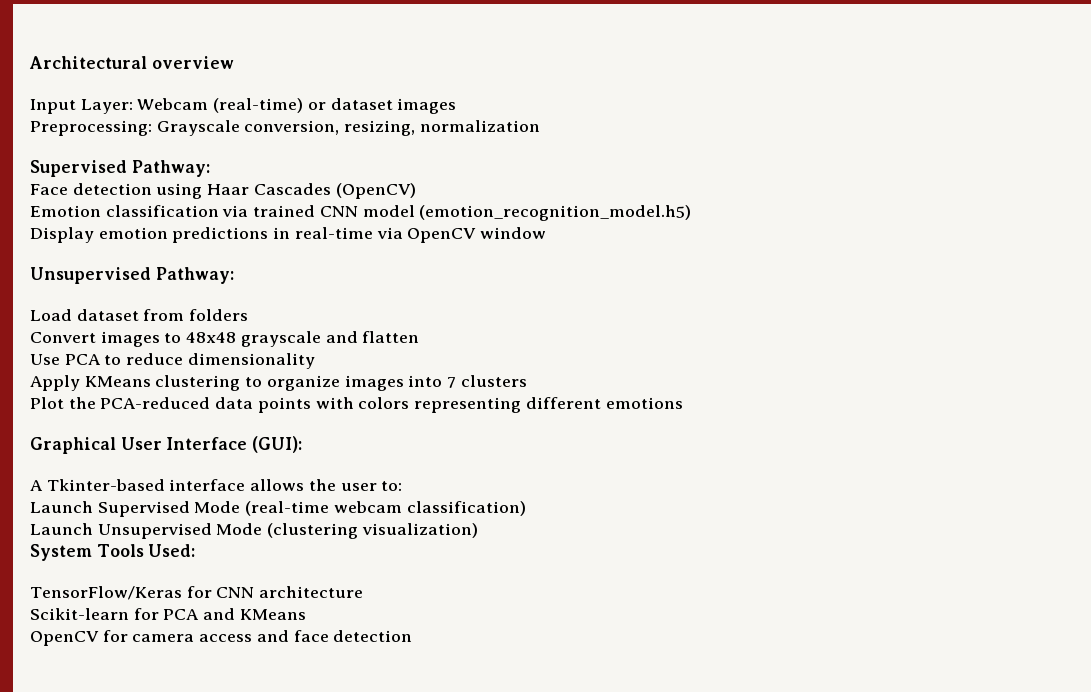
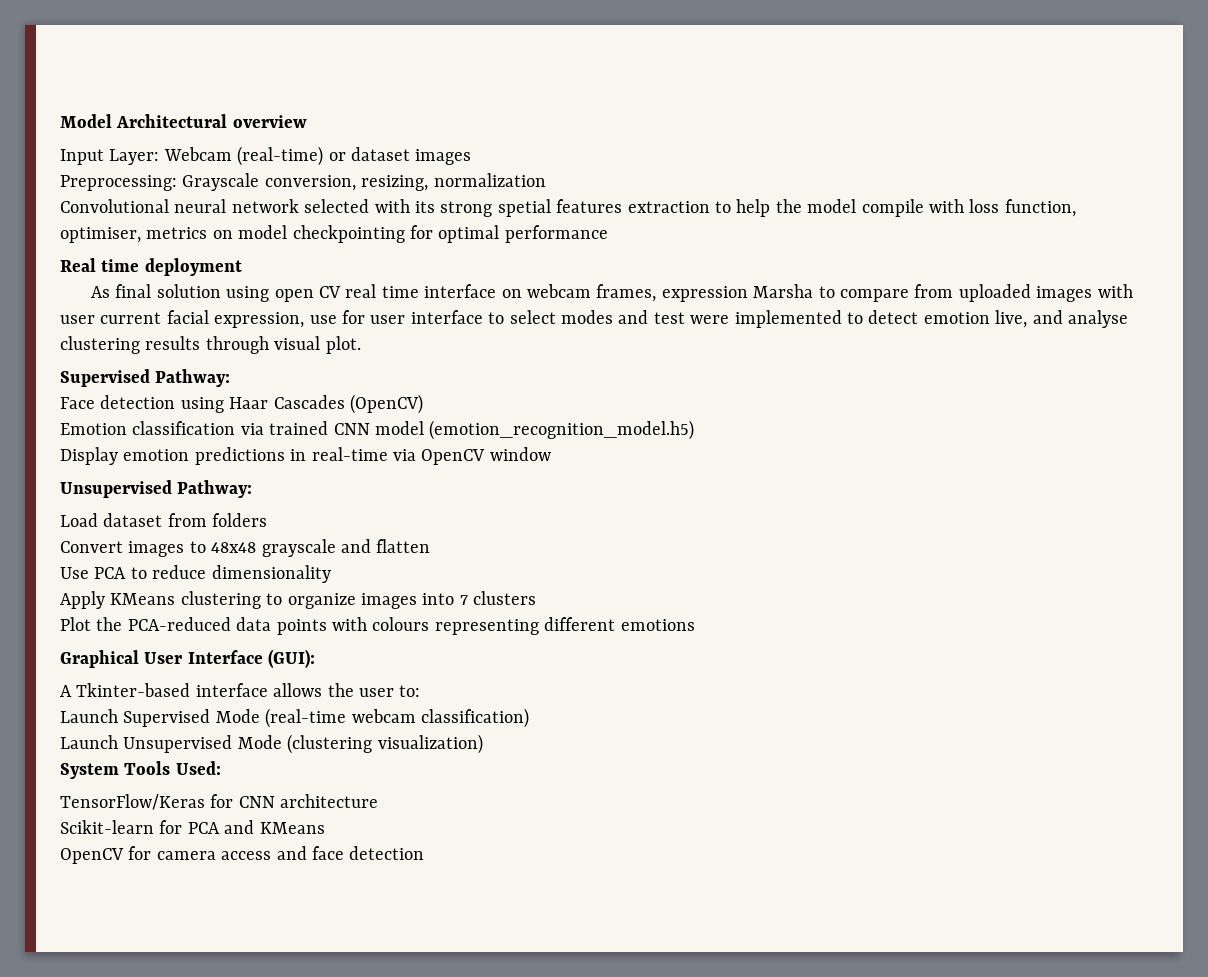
(29, 62) none -> [60,114,112,128] Model
(540, 126) none -> [60,199,1076,217] [60,225,608,243] [60,258,242,276] [91,284,1133,302] [60,310,1128,328] [60,336,361,354] // Convolutional neural network selected with its strong spetial features extraction to help the model compile with loss function, optimiser, metrics on model checkpointing for optimal performance // Real time deployment // As final solution using open CV real time interface on webcam frames, expression Marsha to compare from uploaded images with user current facial expression, use for user interface to select modes and test were implemented to detect emotion live, and analyse clustering results through visual plot.
[358,397,410,409] colors -> [372,617,430,631] colours

